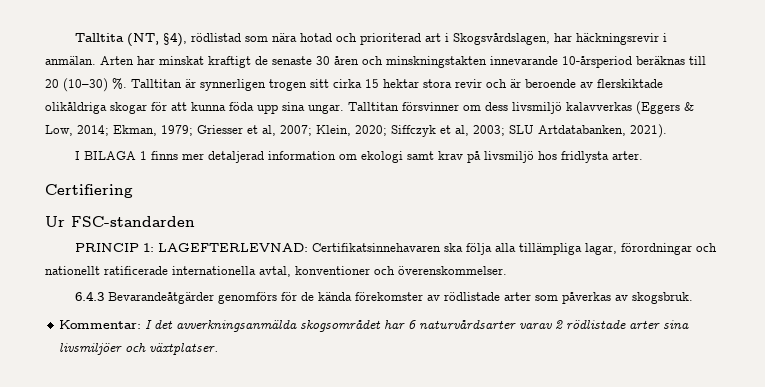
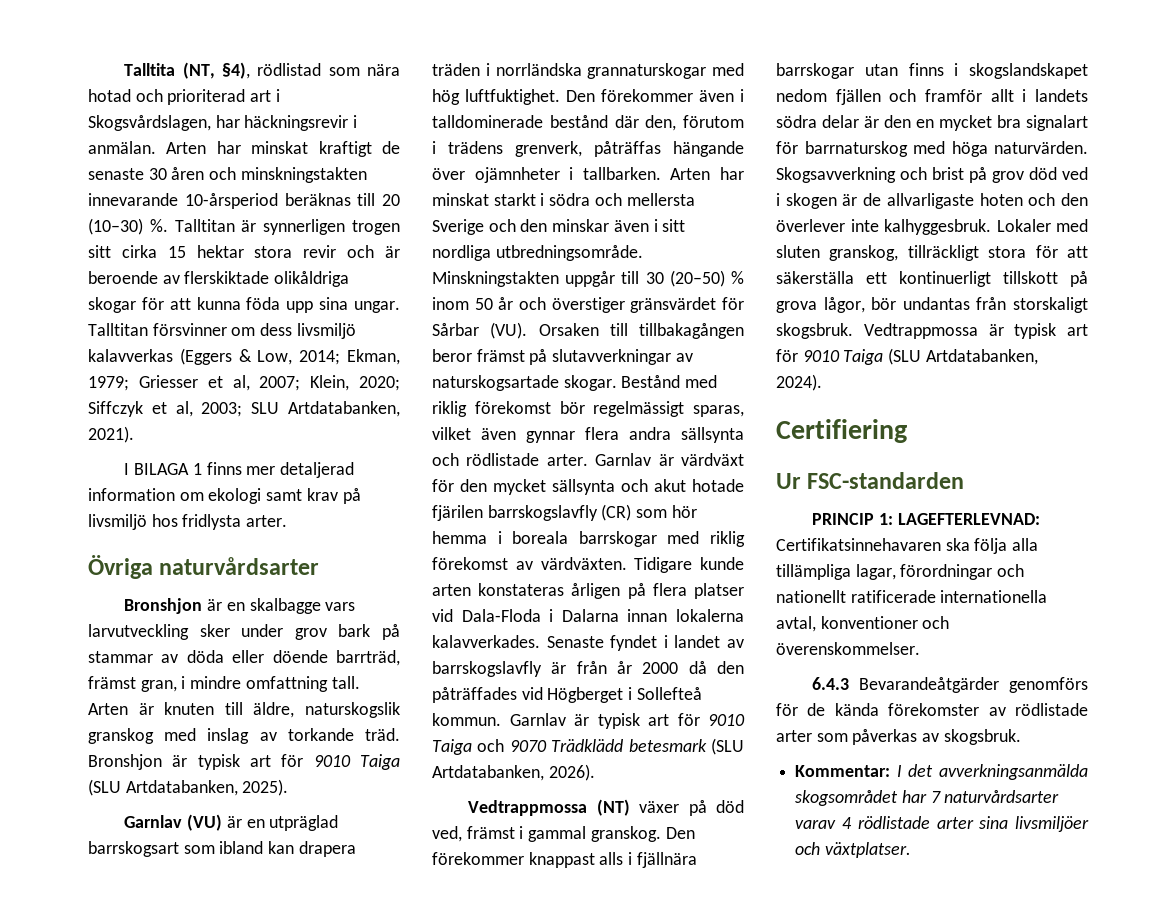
(643, 155) none -> [88,555,320,579] [124,598,356,614] [88,624,400,640] [88,650,400,666] [88,676,360,692] [88,702,400,718] [88,728,400,744] [88,754,400,770] [88,779,289,796] [124,814,339,831] [88,841,356,857] [432,63,744,79] [432,89,744,105] [432,115,744,131] [432,141,744,157] [432,167,744,183] [432,193,695,206] [432,219,686,235] [432,245,643,261] [432,270,744,287] [432,297,744,313] [432,322,744,339] [432,349,693,365] [432,375,718,391] [432,401,744,417] [432,427,744,443] [432,453,744,466] [432,479,744,495] [432,504,697,521] [432,531,745,547] [432,557,744,573] [432,583,744,599] [432,609,744,622] [432,635,744,651] [432,661,744,677] [432,687,702,703] [432,713,745,729] [432,738,744,755] [432,764,595,781] [468,799,744,816] [432,826,695,842] [432,852,697,868] [776,63,1088,79] [776,89,1088,105] [776,115,1088,131] [776,141,1088,157] [776,167,1088,183] [776,193,1088,209] [776,219,1088,235] [776,245,1088,261] [776,271,1088,287] [776,297,1088,313] [776,323,1088,339] [776,348,1038,365] [776,374,822,391] // Övriga naturvårdsarter // Bronshjon är en skalbagge vars larvutveckling sker under grov bark på stammar av döda eller döende barrträd, främst gran, i mindre omfattning tall. Arten är knuten till äldre, naturskogslik granskog med inslag av torkande träd. Bronshjon är typisk art för 9010 Taiga (SLU Artdatabanken, 2025). // Garnlav (VU) är en utpräglad barrskogsart som ibland kan drapera träden i norrländska grannaturskogar med hög luftfuktighet. Den förekommer även i talldominerade bestånd där den, förutom i trädens grenverk, påträffas hängande över ojämnheter i tallbarken. Arten har minskat starkt i södra och mellersta Sverige och den minskar även i sitt nordliga utbredningsområde. Minskningstakten uppgår till 30 (20–50) % inom 50 år och överstiger gränsvärdet för Sårbar (VU). Orsaken till tillbakagången beror främst på slutavverkningar av naturskogsartade skogar. Bestånd med riklig förekomst bör regelmässigt sparas, vilket även gynnar flera andra sällsynta och rödlistade arter. Garnlav är värdväxt för den mycket sällsynta och akut hotade fjärilen barrskogslavfly (CR) som hör hemma i boreala barrskogar med riklig förekomst av värdväxten. Tidigare kunde arten konstateras årligen på flera platser vid Dala-Floda i Dalarna innan lokalerna kalavverkades. Senaste fyndet i landet av barrskogslavfly är från år 2000 då den påträffades vid Högberget i Sollefteå kommun. Garnlav är typisk art för 9010 Taiga och 9070 Trädklädd betesmark (SLU Artdatabanken, 2026). // Vedtrappmossa (NT) växer på död ved, främst i gammal granskog. Den förekommer knappast alls i fjällnära barrskogar utan finns i skogslandskapet nedom fjällen och framför allt i landets södra delar är den en mycket bra signalart för barrnaturskog med höga naturvärden. Skogsavverkning och brist på grov död ved i skogen är de allvarligaste hoten och den överlever inte kalhyggesbruk. Lokaler med sluten granskog, tillräckligt stora för att säkerställa ett kontinuerligt tillskott på grova lågor, bör undantas från storskaligt skogsbruk. Vedtrappmossa är typisk art för 9010 Taiga (SLU Artdatabanken, 2024).
[408,320,417,329] 6 -> [930,791,941,803] 7
[555,320,564,329] 2 -> [842,817,852,829] 4

